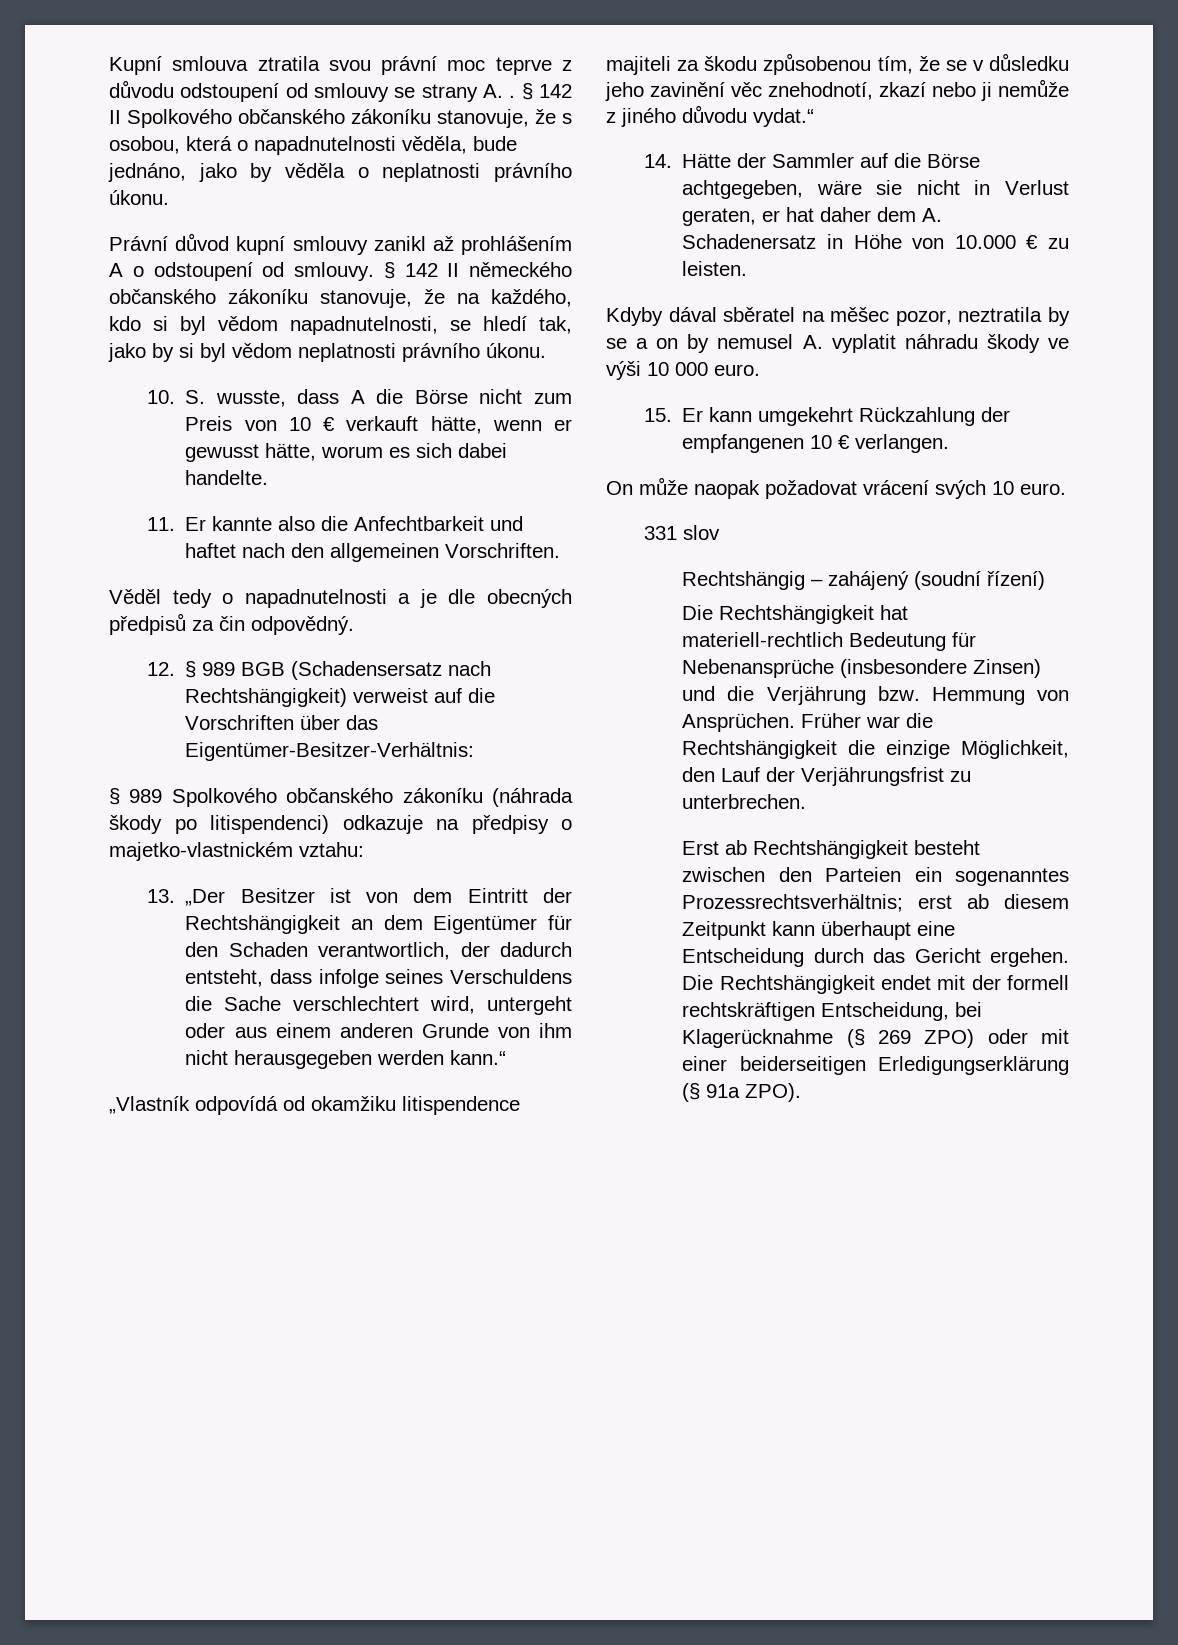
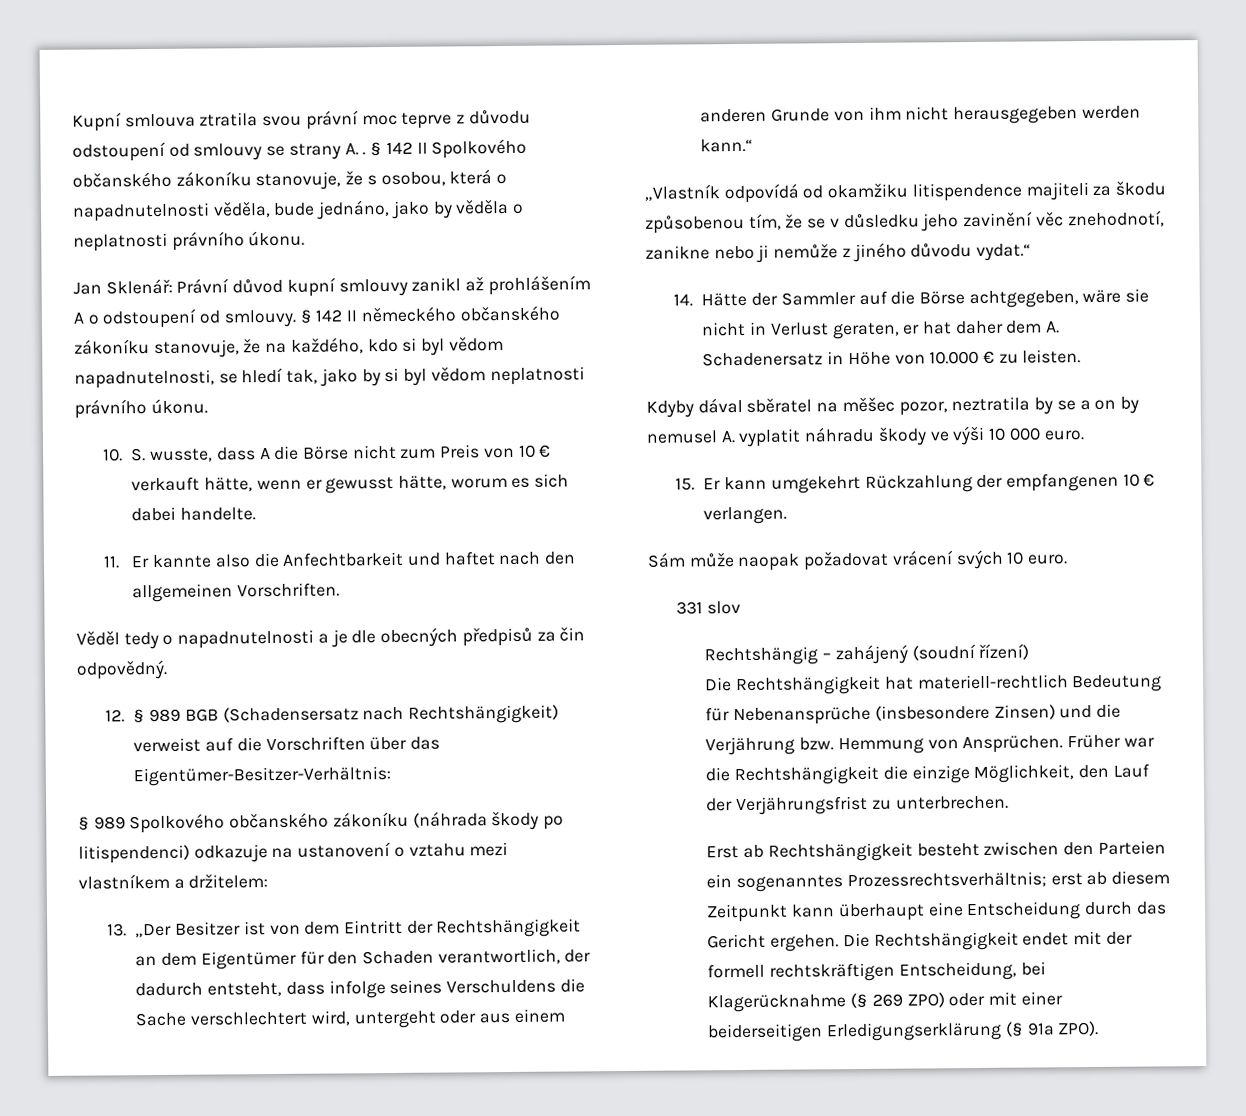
(169, 197) none -> [73,278,173,295] Jan Sklenář:
[471,815,572,834] [109,842,364,861] předpisy o majetko-vlastnickém vztahu: -> [297,841,509,858] [78,873,269,890] ustanovení o vztahu mezi vlastníkem a držitelem:
[879,82,926,97] zkazí -> [645,245,710,260] zanikne
[606,481,633,495] On -> [647,552,686,568] Sám

